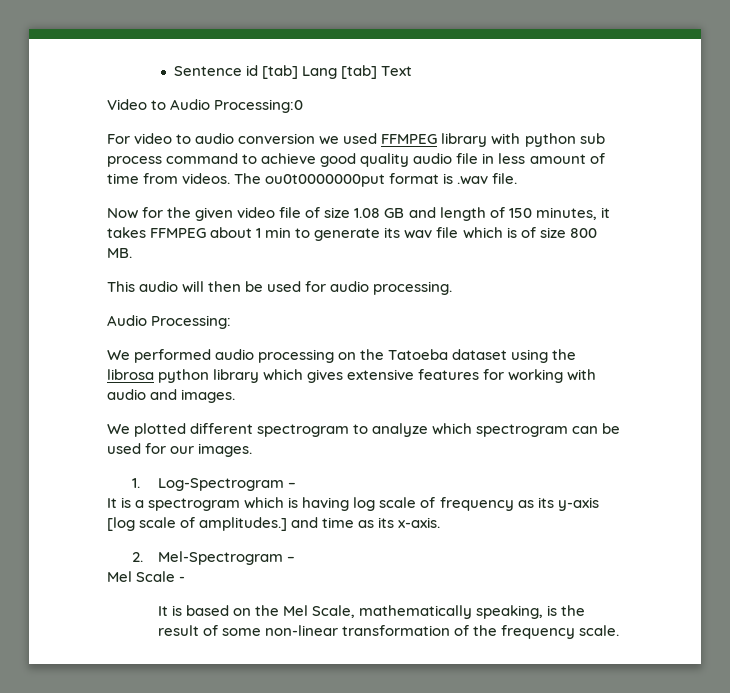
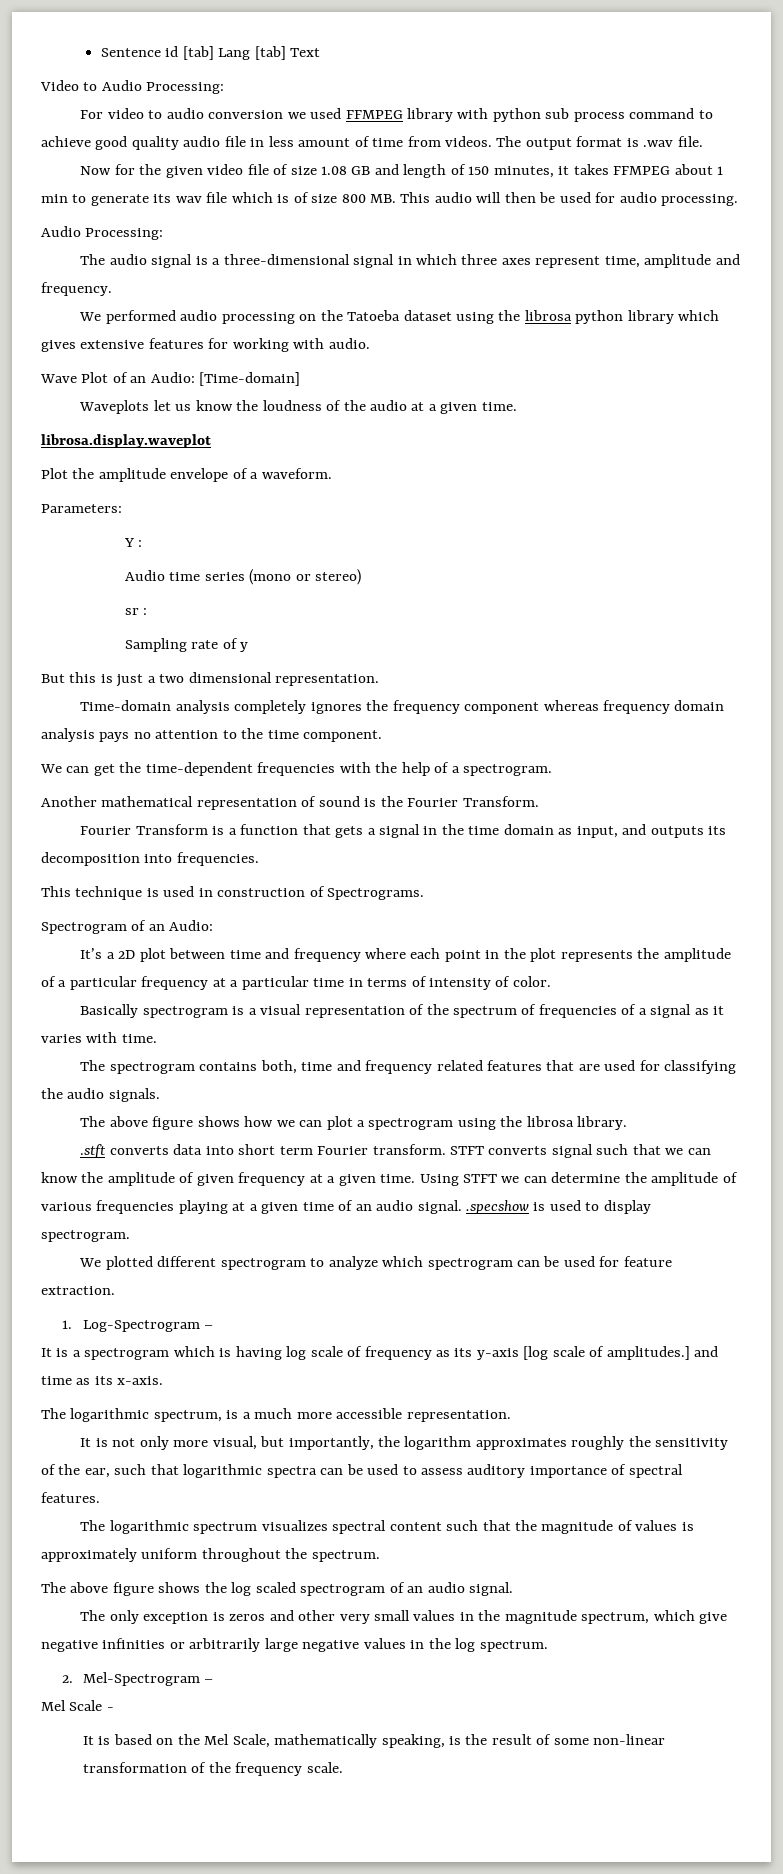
[214,99,304,113] Processing:0 -> [146,82,225,94] Processing:
[265,174,386,187] ou0t0000000put -> [525,138,572,150] output
(132, 253) // -> (397, 198) none
(232, 322) none -> [80,254,740,268] [41,282,112,296] // The audio signal is a three-dimensional signal in which three axes represent time, amplitude and frequency.
[107,389,236,403] audio and images. -> [328,338,370,349] [40,372,301,386] [79,400,517,414] [41,434,211,448] [41,468,332,482] [41,504,122,513] [123,538,143,547] [124,569,362,585] [124,608,148,615] [124,638,249,652] [41,672,380,687] [80,700,725,714] [41,728,383,742] [40,762,553,776] [41,796,539,810] [80,824,727,838] [41,852,259,866] [41,886,425,900] [41,920,214,934] [80,948,731,962] [41,976,551,990] [80,1004,725,1018] [41,1032,157,1043] [80,1060,737,1074] [41,1088,160,1102] [80,1116,628,1130] [80,1144,711,1158] [41,1172,738,1186] [41,1200,651,1214] [41,1230,130,1242] audio. // Wave Plot of an Audio: [Time-domain] // Waveplots let us know the loudness of the audio at a given time. // librosa.display.waveplot // Plot the amplitude envelope of a waveform. // Parameters: // Y : // Audio time series (mono or stereo) // sr : // Sampling rate of y // But this is just a two dimensional representation. // Time-domain analysis completely ignores the frequency component whereas frequency domain analysis pays no attention to the time component. // We can get the time-dependent frequencies with the help of a spectrogram. // Another mathematical representation of sound is the Fourier Transform. // Fourier Transform is a function that gets a signal in the time domain as input, and outputs its decomposition into frequencies. // This technique is used in construction of Spectrograms. // Spectrogram of an Audio: // It’s a 2D plot between time and frequency where each point in the plot represents the amplitude of a particular frequency at a particular time in terms of intensity of color. // Basically spectrogram is a visual representation of the spectrum of frequencies of a signal as it varies with time. // The spectrogram contains both, time and frequency related features that are used for classifying the audio signals. // The above figure shows how we can plot a spectrogram using the librosa library. // .stft converts data into short term Fourier transform. STFT converts signal such that we can know the amplitude of given frequency at a given time. Using STFT we can determine the amplitude of various frequencies playing at a given time of an audio signal. .specshow is used to display spectrogram.
[170,443,253,457] our images. -> [623,1256,672,1267] [41,1286,115,1295] feature extraction.
(441, 522) none -> [41,1408,511,1422] [80,1436,729,1450] [41,1464,683,1478] [41,1492,100,1503] [80,1520,694,1534] [41,1548,380,1562] [41,1582,514,1596] [80,1610,728,1624] [41,1638,548,1652] // The logarithmic spectrum, is a much more accessible representation. // It is not only more visual, but importantly, the logarithm approximates roughly the sensitivity of the ear, such that logarithmic spectra can be used to assess auditory importance of spectral features. // The logarithmic spectrum visualizes spectral content such that the magnitude of values is approximately uniform throughout the spectrum. // The above figure shows the log scaled spectrogram of an audio signal. // The only exception is zeros and other very small values in the magnitude spectrum, which give negative infinities or arbitrarily large negative values in the log spectrum.

